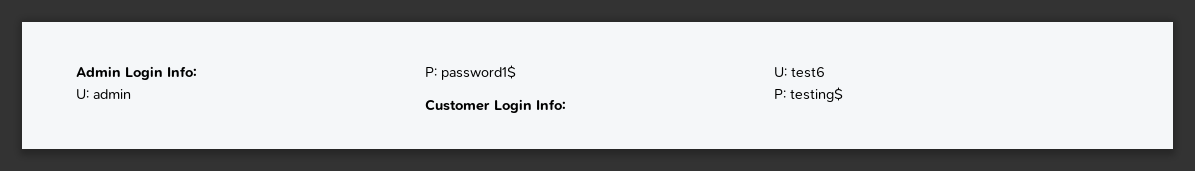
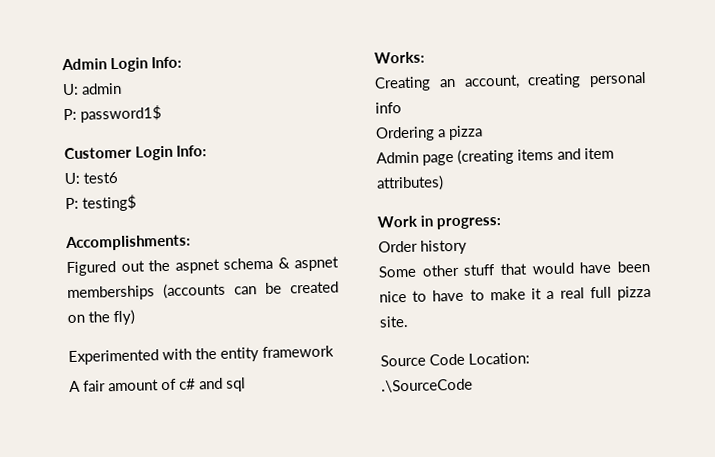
(843, 94) none -> [65,234,191,252] [66,256,339,277] [67,281,339,302] [67,309,135,326] [68,345,334,366] [69,377,246,393] [374,51,425,64] [374,71,647,92] [375,102,402,114] [375,125,483,142] [376,147,614,166] [376,175,444,192] [377,215,502,230] [378,239,467,255] [378,260,650,278] [379,285,651,303] [379,315,409,328] [380,352,530,367] [381,378,473,393] // Accomplishments: // Figured out the aspnet schema & aspnet memberships (accounts can be created on the fly) // Experimented with the entity framework // A fair amount of c# and sql // Works: // Creating an account, creating personal info // Ordering a pizza // Admin page (creating items and item attributes) // Work in progress: // Order history // Some other stuff that would have been nice to have to make it a real full pizza site. // Source Code Location: // .\SourceCode

